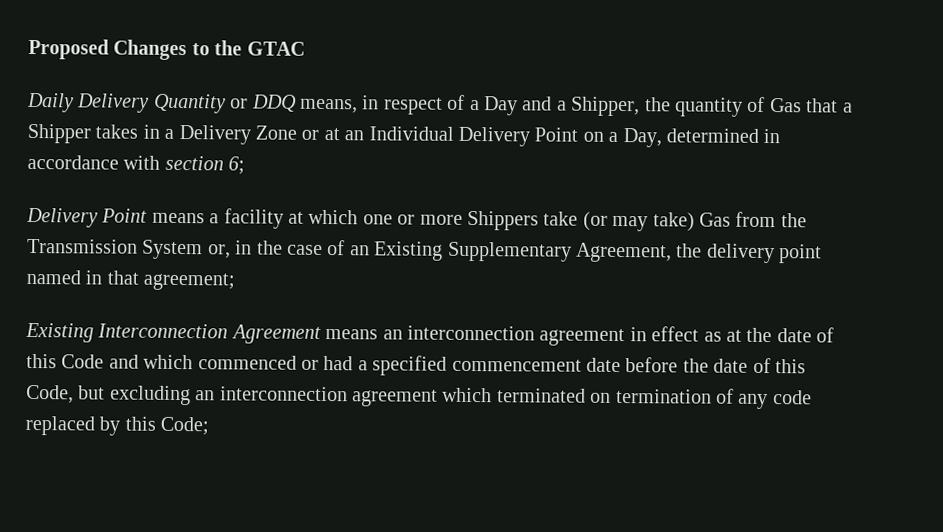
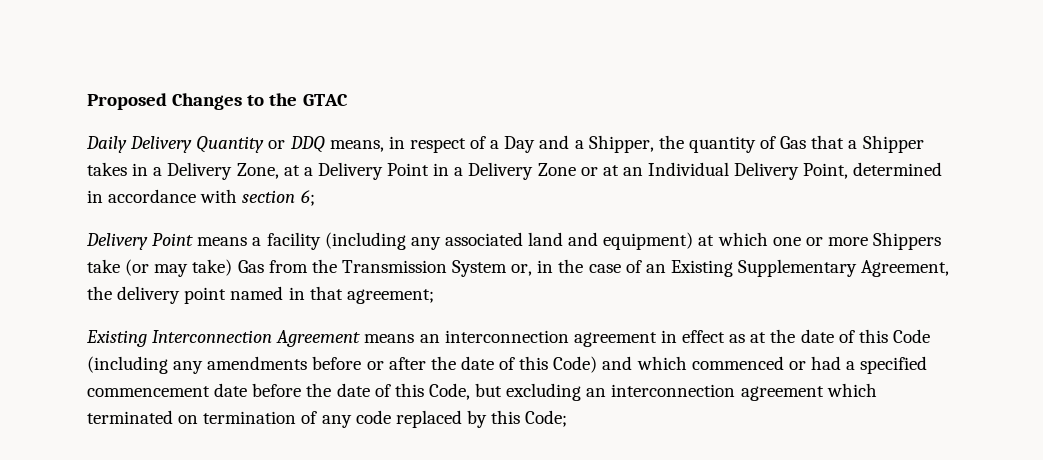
(251, 135) none -> [236,162,534,180] Zone, at a Delivery Point in a Delivery
[534,127,662,148] Point on a Day, -> [803,163,849,179] Point,
(284, 218) none -> [324,232,694,250] (including any associated land and equipment)
(105, 361) none -> [87,356,598,374] (including any amendments before or after the date of this Code)

